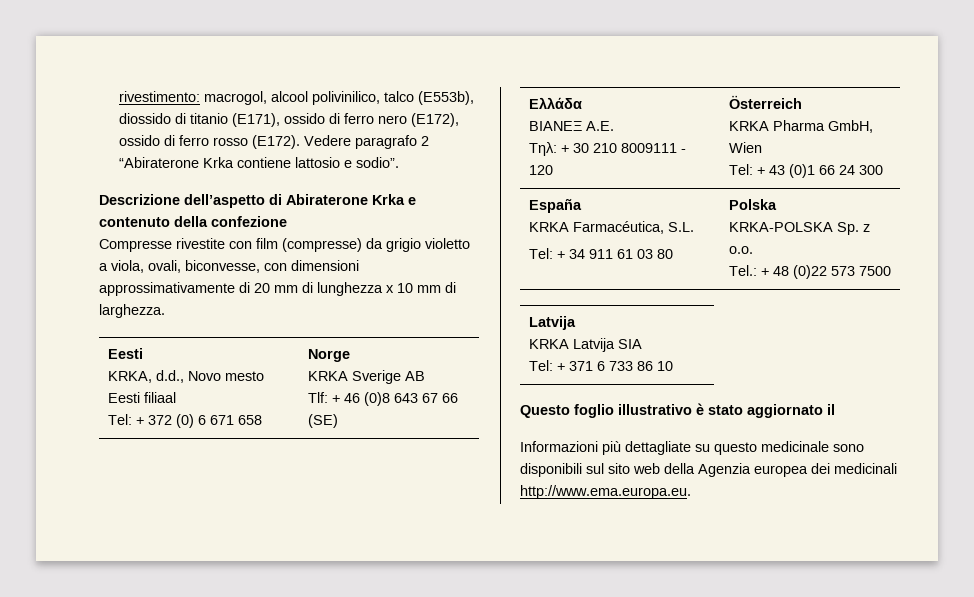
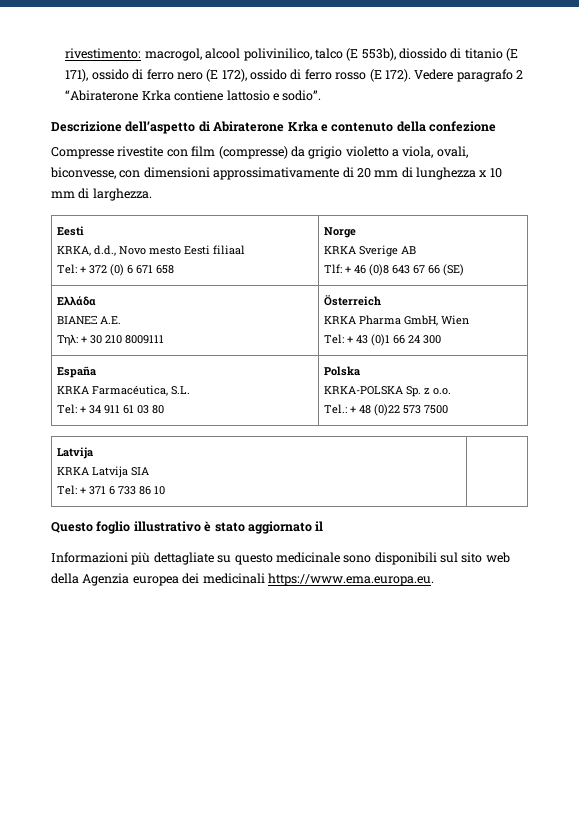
[417,91,474,105] (E553b), -> [346,48,396,61] (E 553b),
[231,113,280,127] (E171), -> [506,48,519,61] [65,69,89,82] (E 171),
[410,113,459,127] (E172), -> [206,69,247,82] (E 172),
[251,135,300,149] (E172). -> [369,69,411,82] (E 172).
[680,149,686,153] [528,165,553,175] - 120 -> (165, 339) none
[520,485,691,499] http://www.ema.europa.eu. -> [267,573,434,586] https://www.ema.europa.eu.

